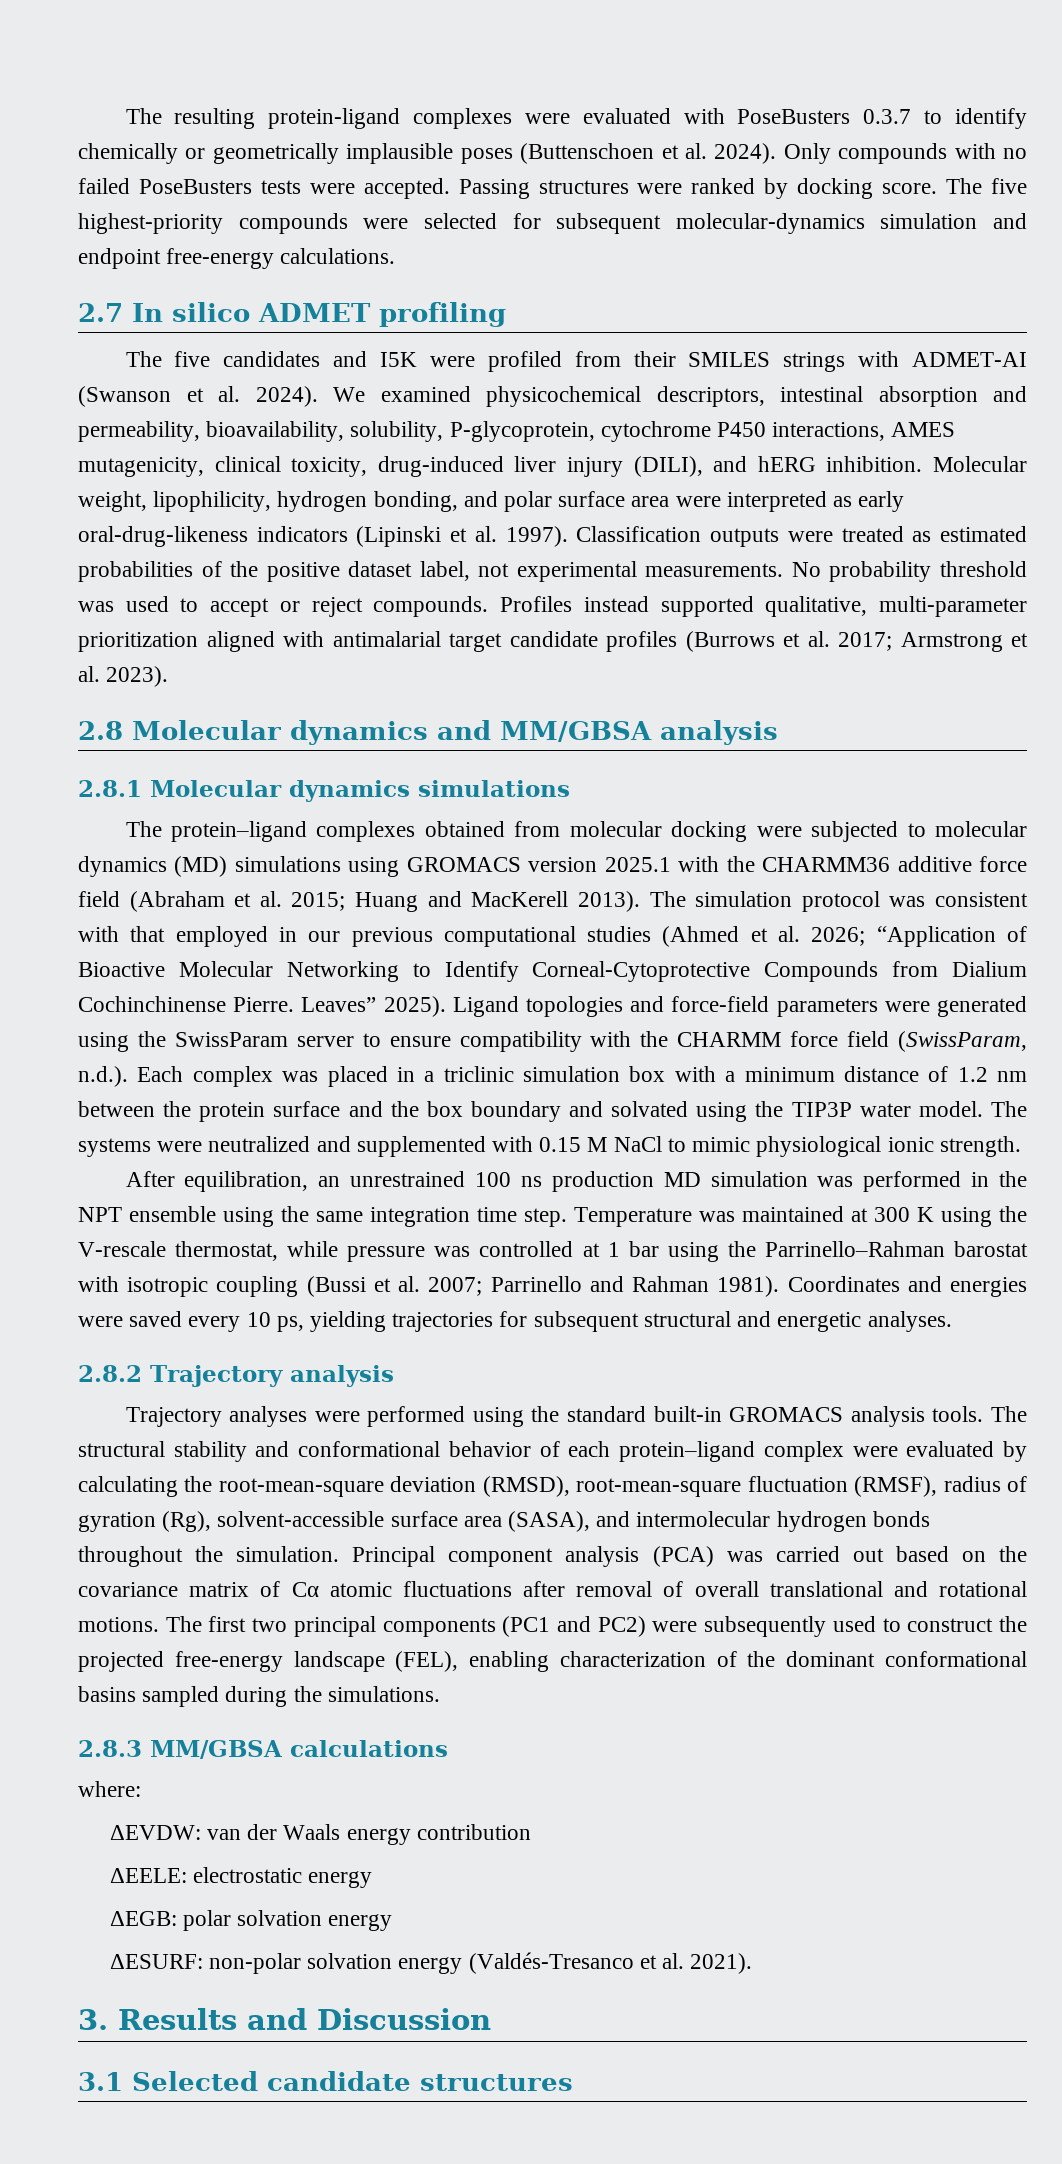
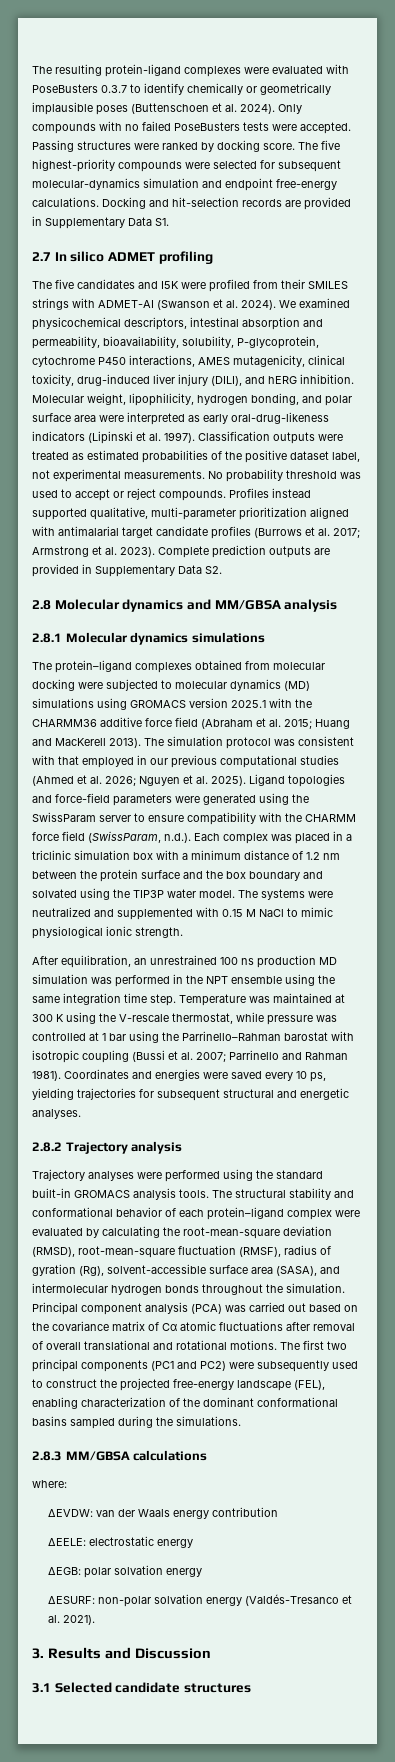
(396, 256) none -> [102,197,351,210] [32,216,169,229] Docking and hit-selection records are provided in Supplementary Data S1.
(169, 676) none -> [158,545,330,558] [32,564,222,577] Complete prediction outputs are provided in Supplementary Data S2.
[876,926,1027,947] [78,961,1027,982] [78,996,377,1012] “Application of Bioactive Molecular Networking to Identify Corneal-Cytoprotective Compounds from Dialium Cochinchinense Pierre. Leaves” -> [139,775,208,786] Nguyen et al.

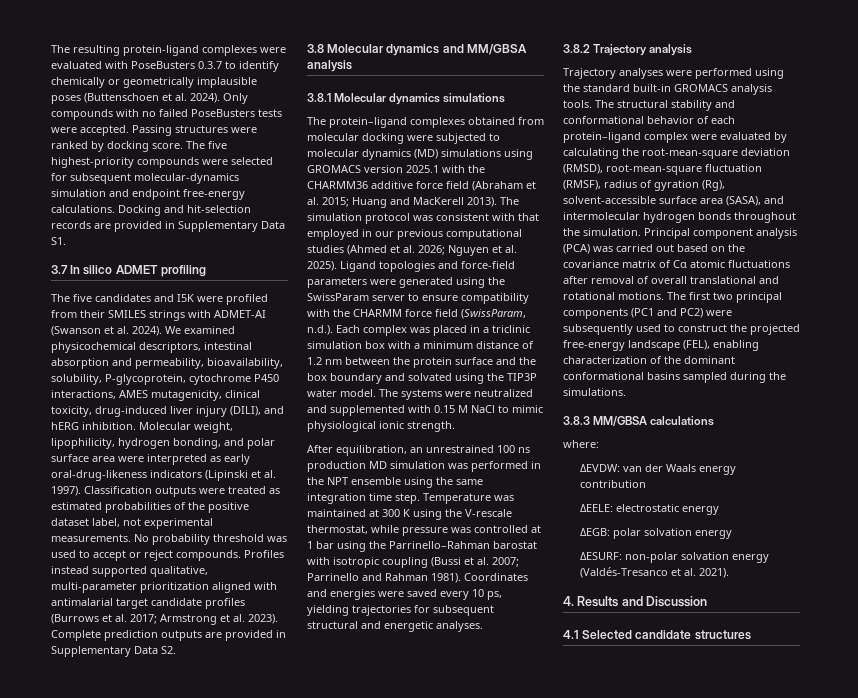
[32,252,51,261] 2.7 -> [51,265,68,274] 3.7
[32,600,51,610] 2.8 -> [307,44,324,53] 3.8
[32,633,62,643] 2.8.1 -> [307,93,331,102] 3.8.1
[32,1142,62,1152] 2.8.2 -> [563,44,590,53] 3.8.2
[32,1451,62,1461] 2.8.3 -> [563,416,590,425] 3.8.3
[32,1648,44,1659] 3. -> [563,596,574,606] 4.
[32,1683,51,1693] 3.1 -> [563,630,579,639] 4.1

